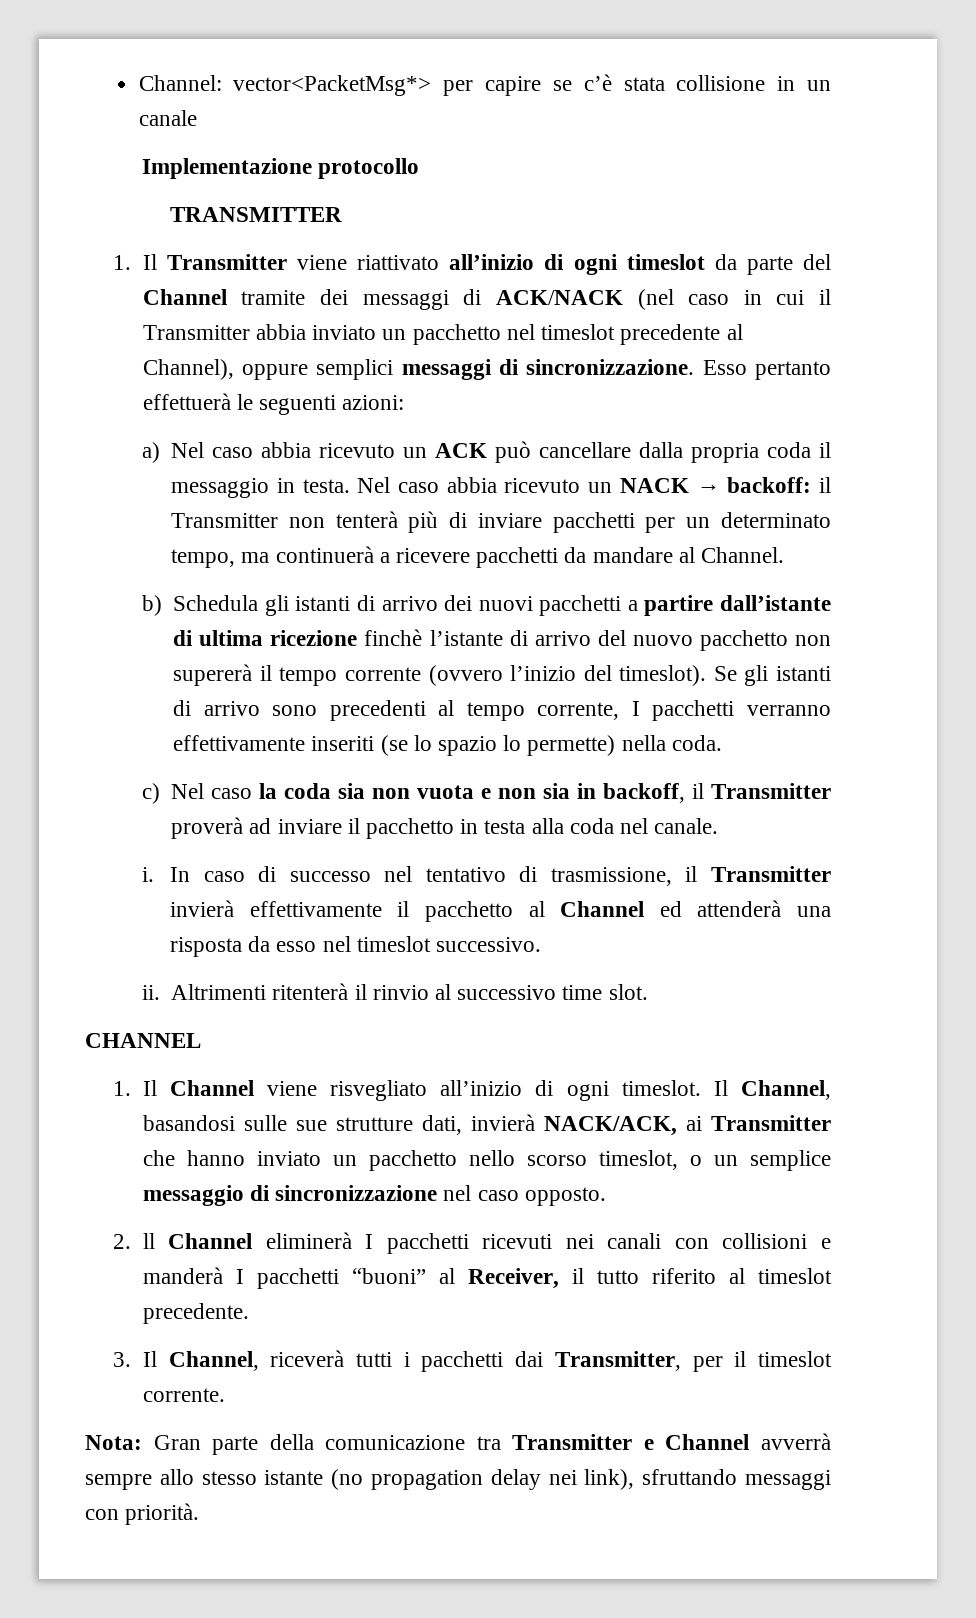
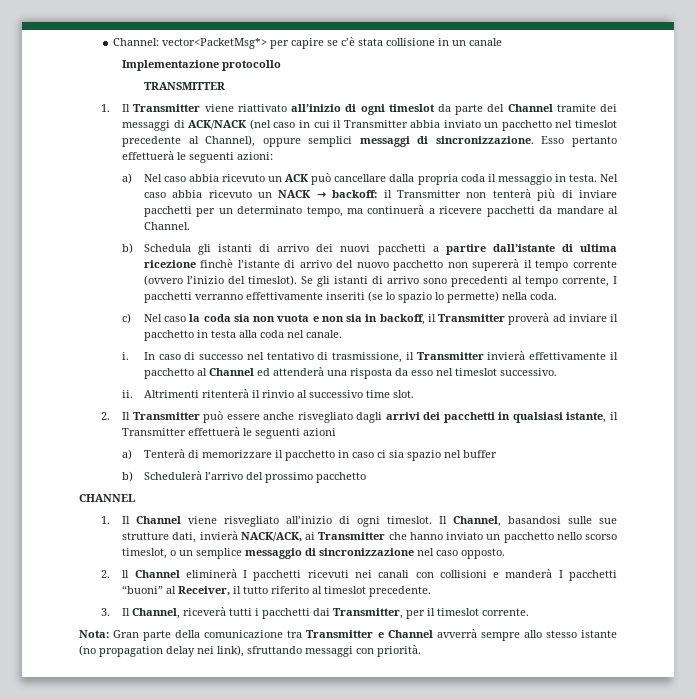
(648, 992) none -> [100,411,618,423] [122,427,337,439] [122,449,497,461] [122,471,366,483] // 2. Il Transmitter può essere anche risvegliato dagli arrivi dei pacchetti in qualsiasi istante, il Transmitter effettuerà le seguenti azioni // a) Tenterà di memorizzare il pacchetto in caso ci sia spazio nel buffer // b) Schedulerà l’arrivo del prossimo pacchetto

